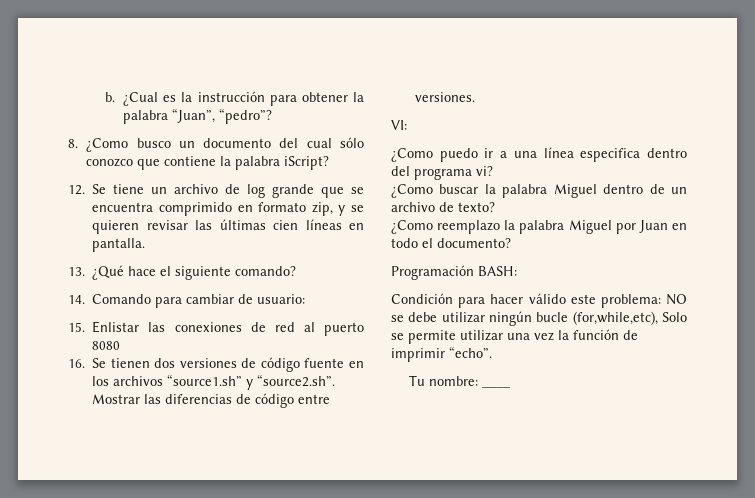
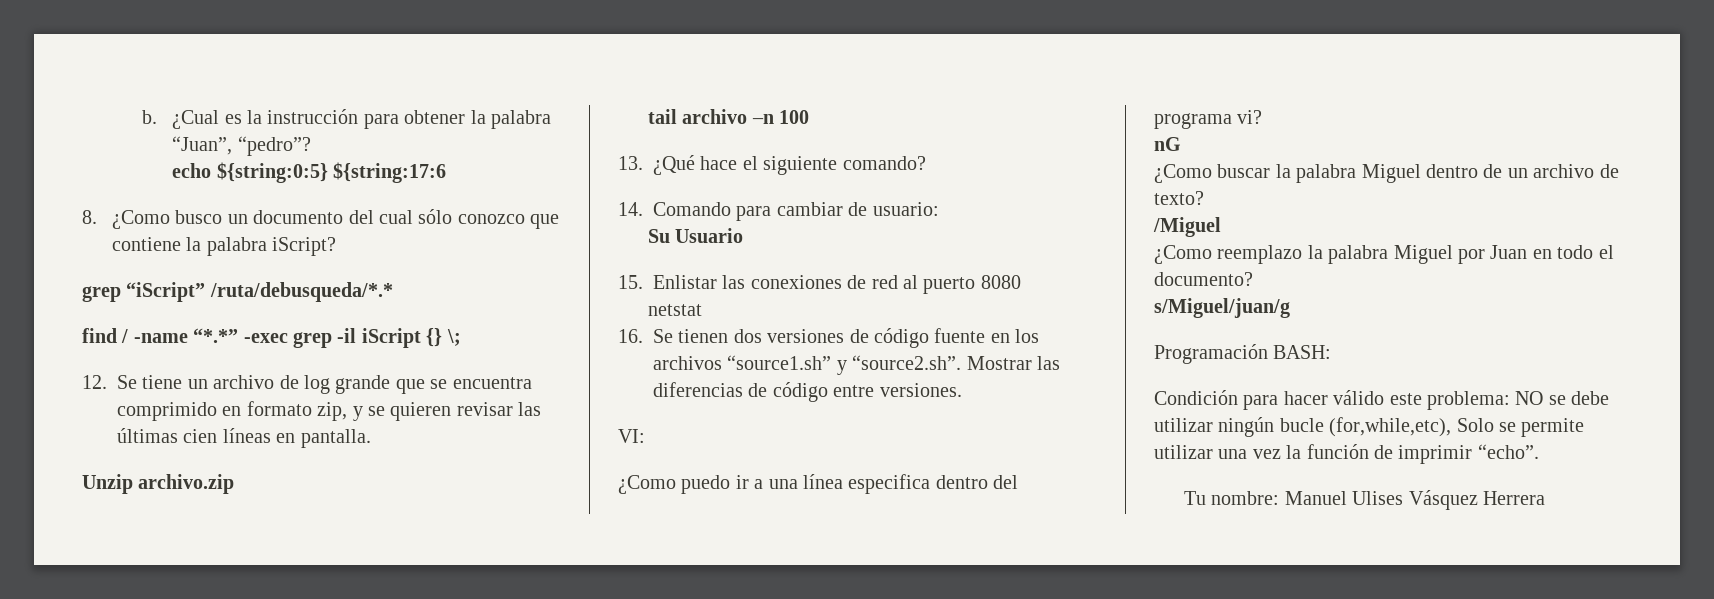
(273, 116) none -> [172,162,446,183] // echo ${string:0:5} ${string:17:6
(330, 163) none -> [82,282,393,302] [82,328,461,348] // grep “iScript” /ruta/debusqueda/*.* // find / -name “*.*” -exec grep -il iScript {} \;
(146, 245) none -> [82,474,235,494] [648,109,810,124] // Unzip archivo.zip // tail archivo –n 100
(306, 299) none -> [648,228,744,243] // Su Usuario
(121, 345) none -> [648,304,703,316] // netstat
(493, 171) none -> [1154,137,1181,151] // nG
(495, 207) none -> [1153,217,1221,237] // /Miguel
(511, 243) none -> [1154,298,1290,318] // s/Miguel/juan/g
[482,386,511,388] ____ -> [1284,490,1546,510] Manuel Ulises Vásquez Herrera

